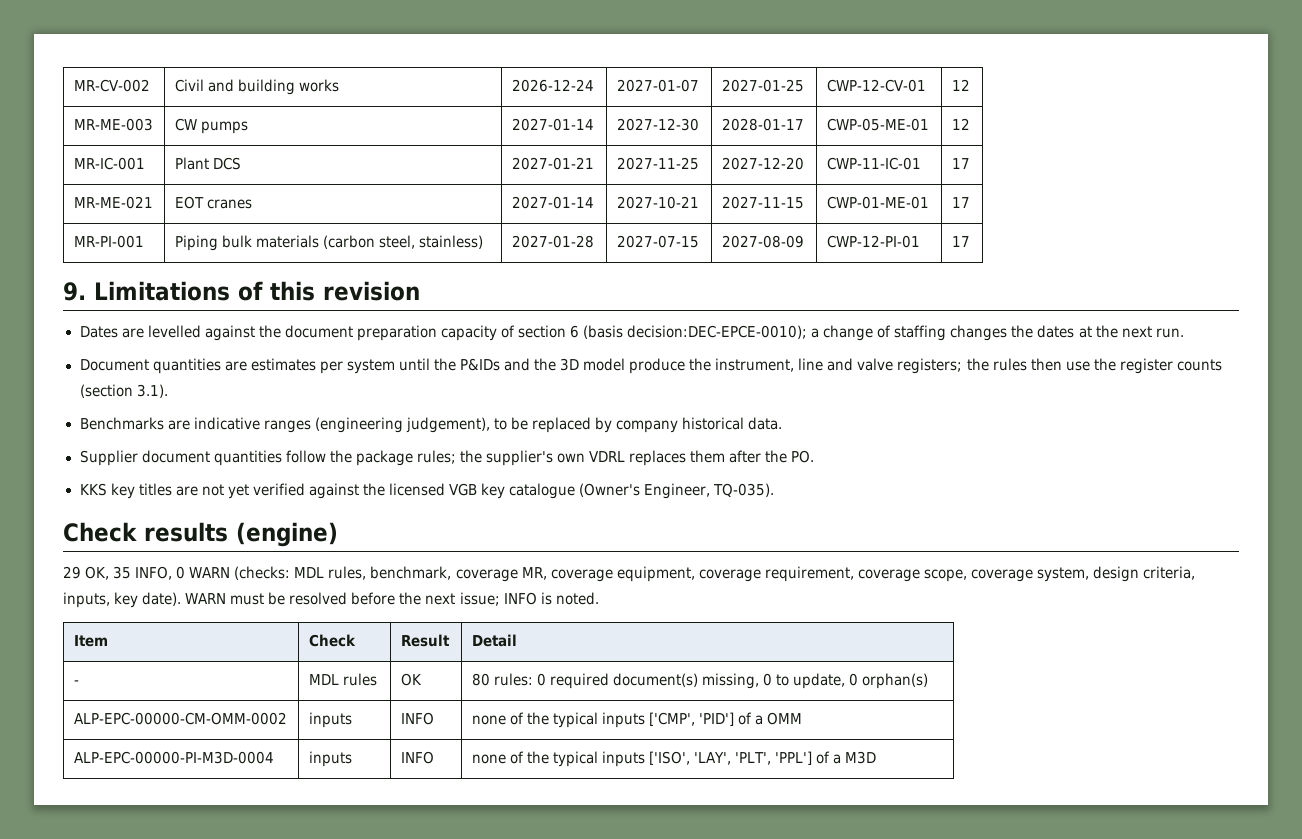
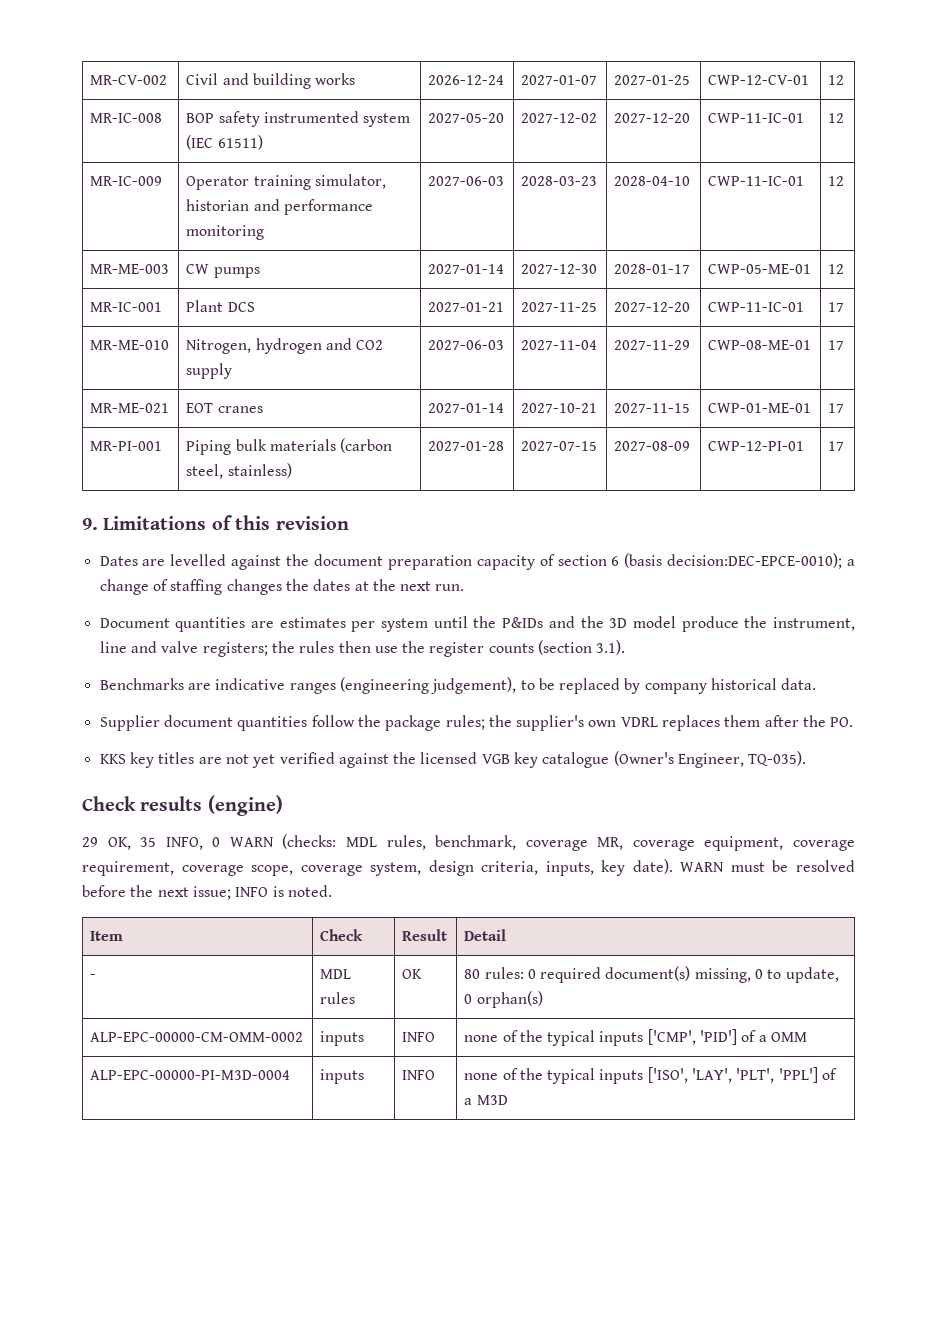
(970, 85) none -> [90,113,163,123] [186,111,411,127] [186,135,263,150] [428,113,505,123] [521,113,598,123] [614,113,691,123] [708,113,805,123] [828,113,845,123] [90,176,163,186] [186,174,386,190] [186,199,373,215] [186,225,265,240] [428,176,505,186] [521,176,598,186] [614,176,691,186] [708,176,805,186] [828,176,845,186] // MR-IC-008 | BOP safety instrumented system (IEC 61511) | 2027-05-20 | 2027-12-02 | 2027-12-20 | CWP-11-IC-01 | 12 // MR-IC-009 | Operator training simulator, historian and performance monitoring | 2027-06-03 | 2028-03-23 | 2028-04-10 | CWP-11-IC-01 | 12
(970, 163) none -> [90,340,170,350] [186,338,384,354] [186,363,233,379] [428,340,505,350] [521,340,598,350] [614,340,691,350] [708,340,812,350] [828,340,845,350] // MR-ME-010 | Nitrogen, hydrogen and CO2 supply | 2027-06-03 | 2027-11-04 | 2027-11-29 | CWP-08-ME-01 | 17

